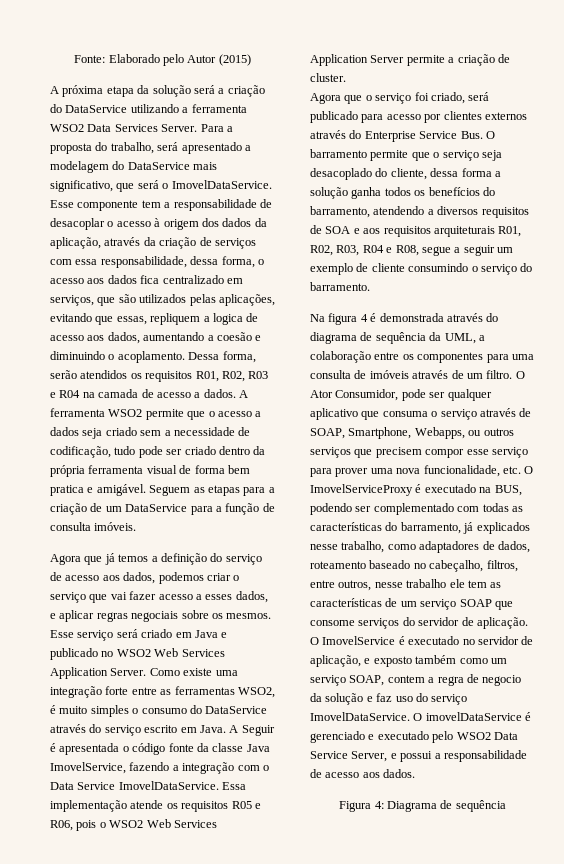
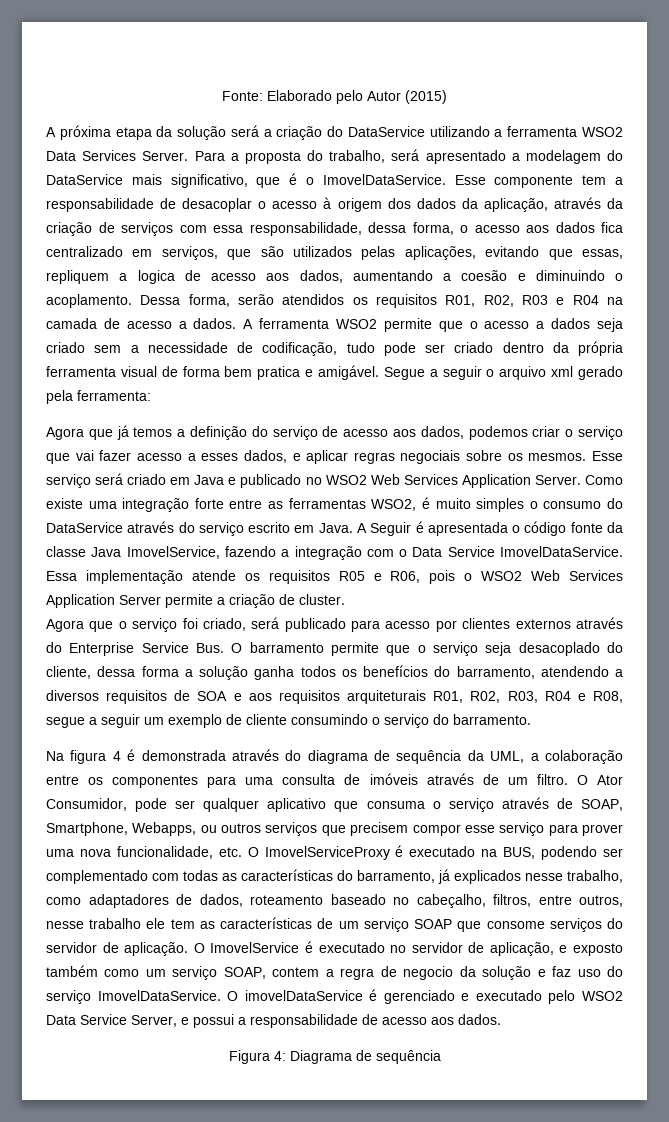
[137,180,159,189] será -> [289,173,298,185] é
[149,485,275,496] [50,503,275,515] [50,522,137,531] Seguem as etapas para a criação de um DataService para a função de consulta imóveis. -> [383,366,623,380] [46,390,151,404] Segue a seguir o arquivo xml gerado pela ferramenta:

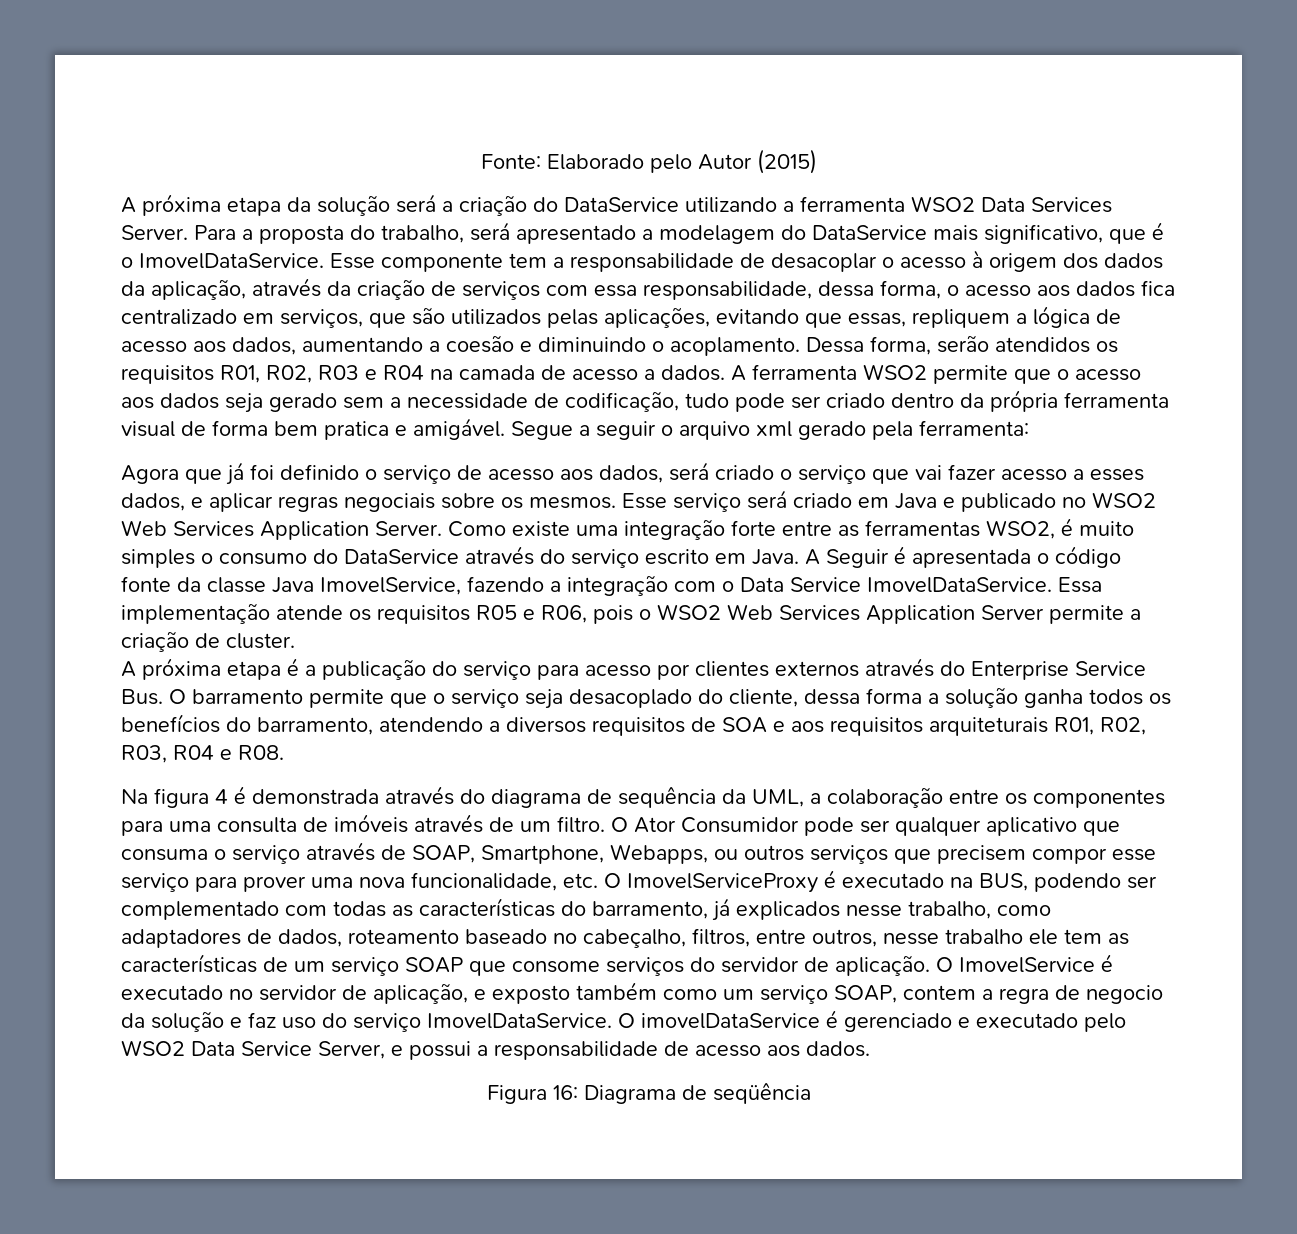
[137,270,175,284] logica -> [1033,306,1090,328] lógica
[536,321,545,329] a -> [121,397,154,409] aos
[46,342,85,353] criado -> [269,393,337,412] gerado
[133,426,268,440] temos a definição do -> [250,464,377,480] foi definido o
[468,426,561,440] podemos criar -> [669,462,774,481] será criado
[46,617,346,632] Agora que o serviço foi criado, será publicado -> [121,658,531,680] A próxima etapa é a publicação do serviço
[593,691,623,703] [46,714,531,728] R08, segue a seguir um exemplo de cliente consumindo o serviço do barramento. -> [238,745,284,760] R08.
[46,798,127,811] Consumidor, -> [681,817,799,833] Consumidor
[273,1051,286,1061] 4: -> [552,1085,578,1100] 16:
[375,1050,441,1064] sequência -> [712,1083,811,1104] seqüência

